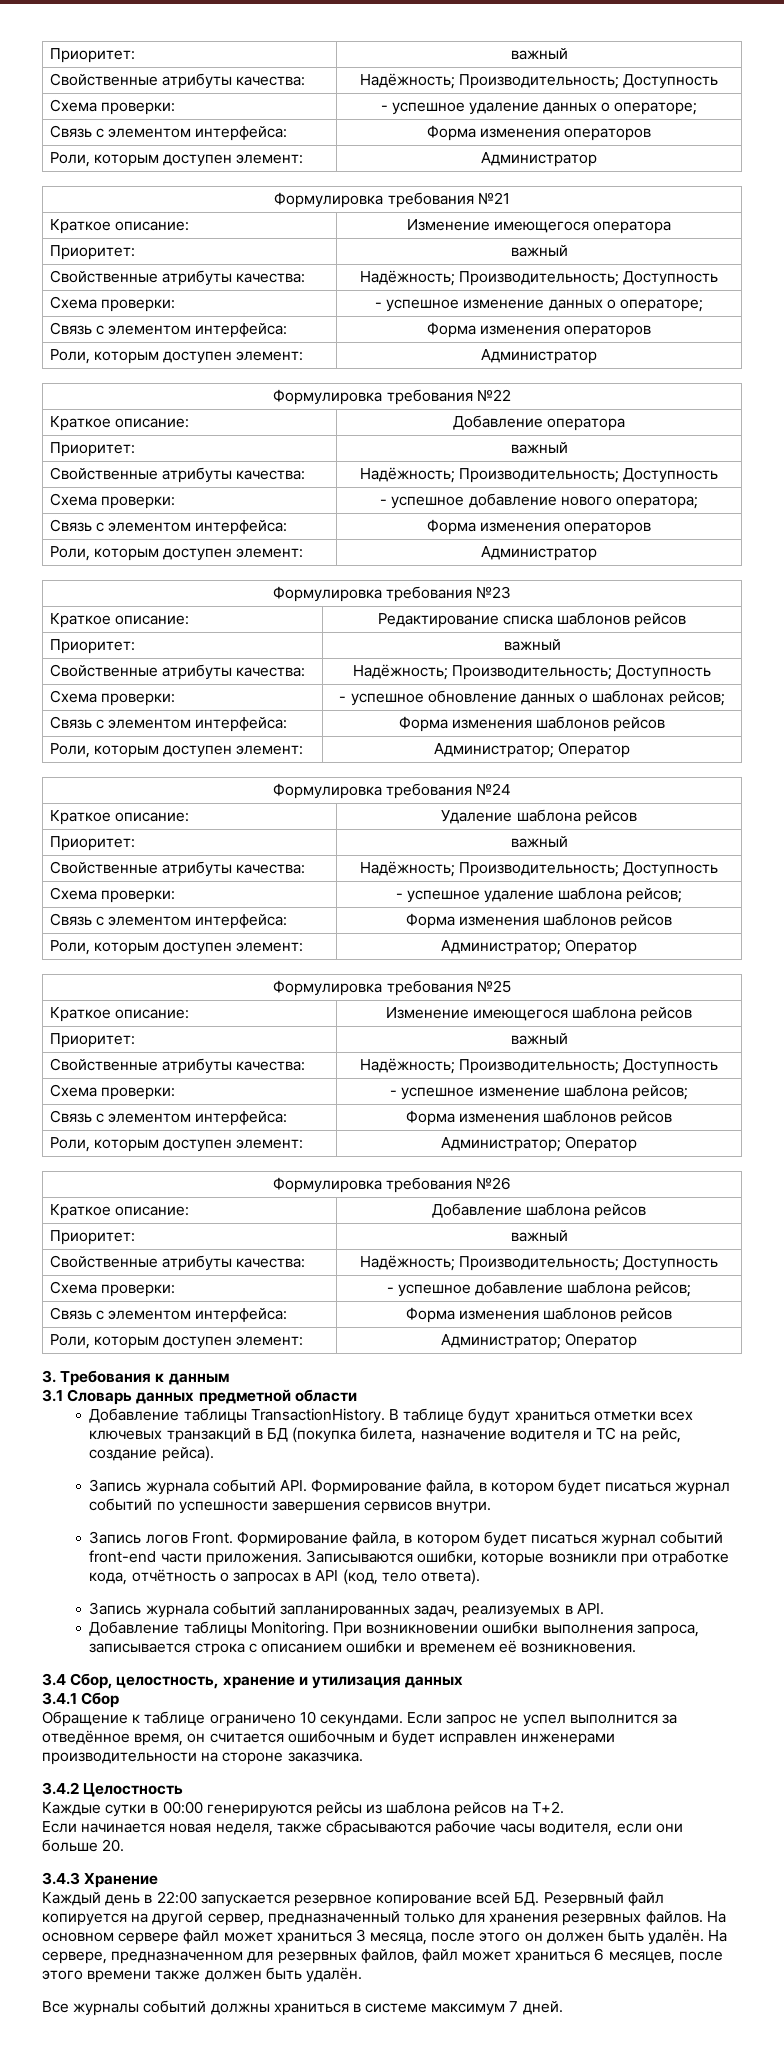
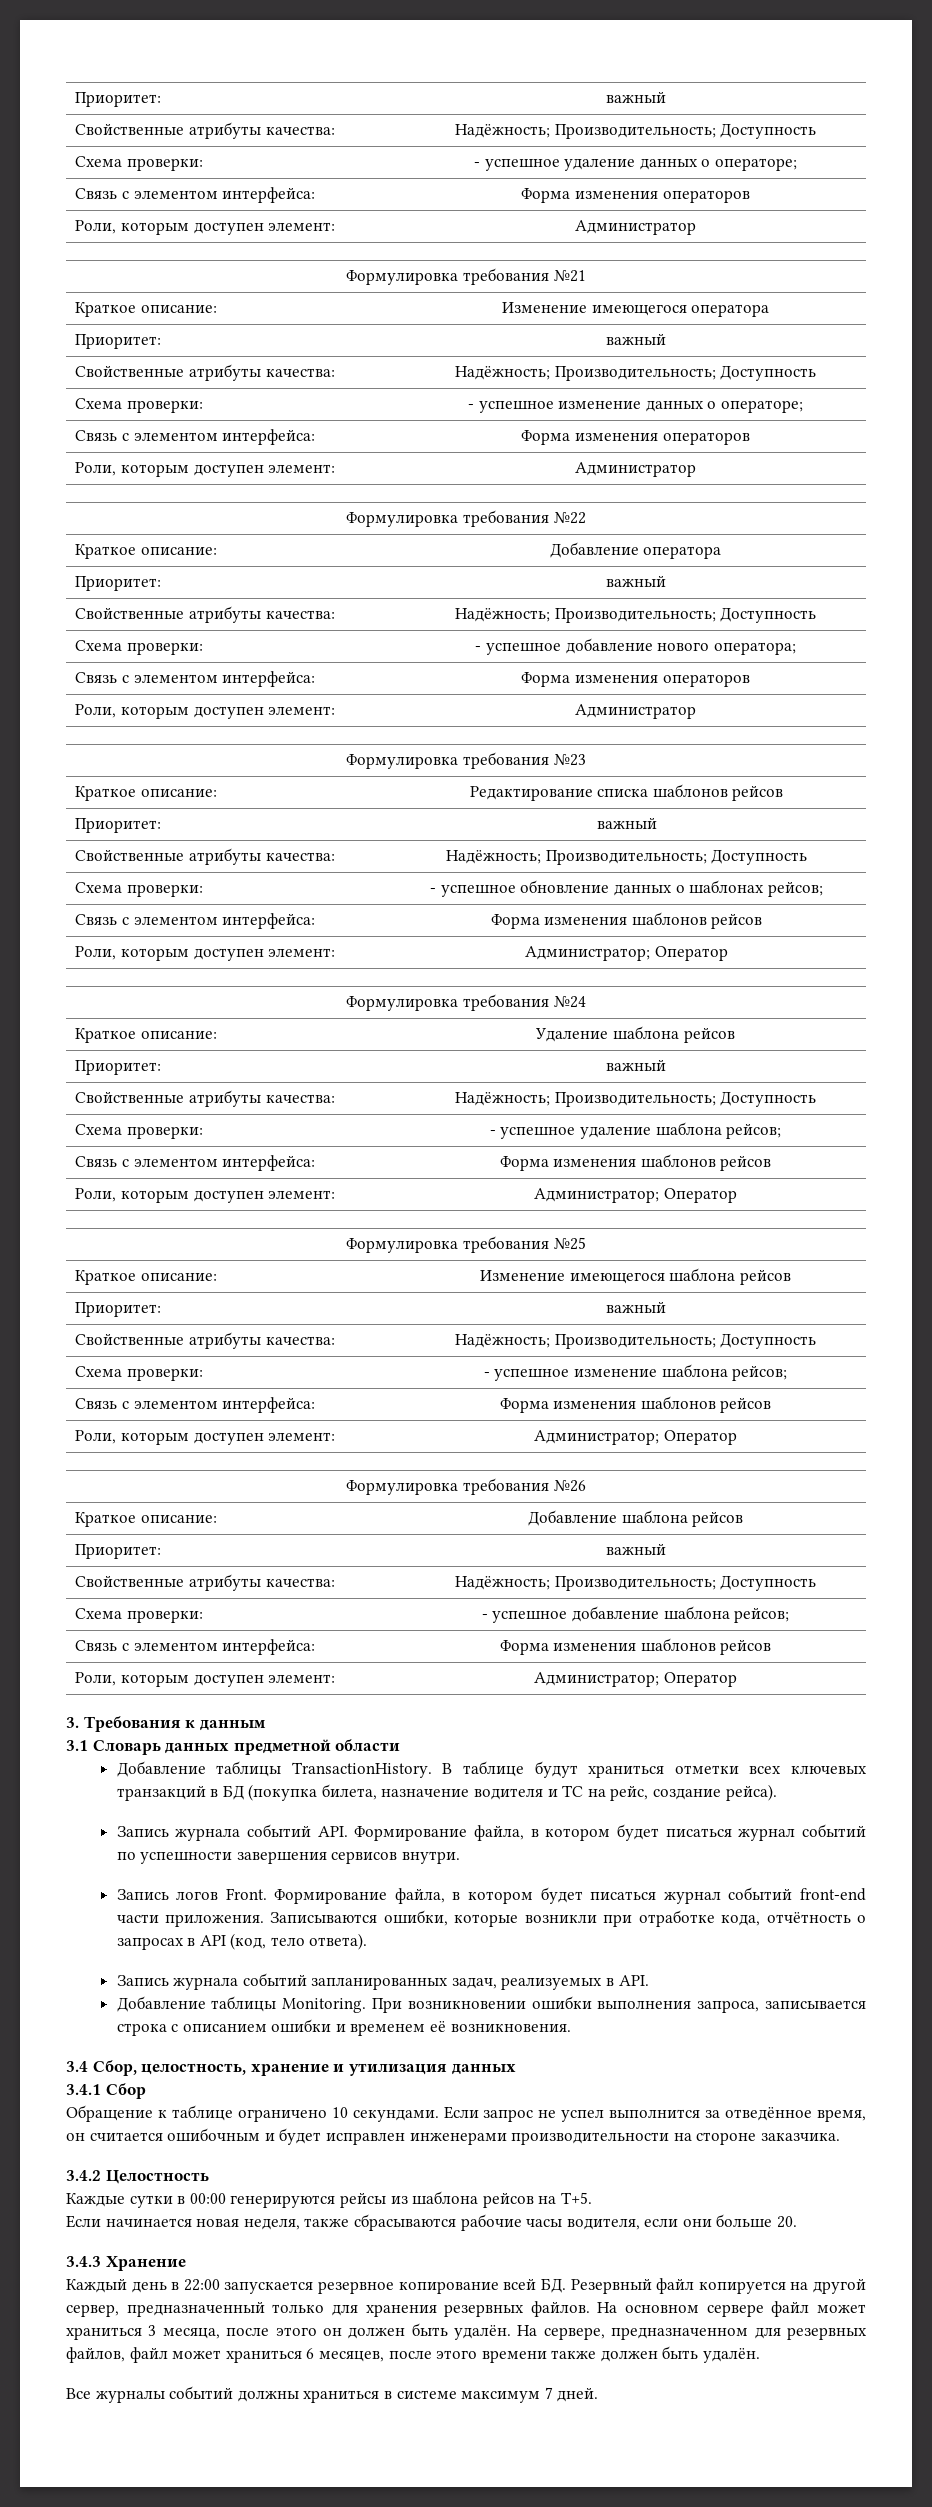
[531,1801,564,1814] Т+2. -> [560,2192,592,2204] Т+5.

